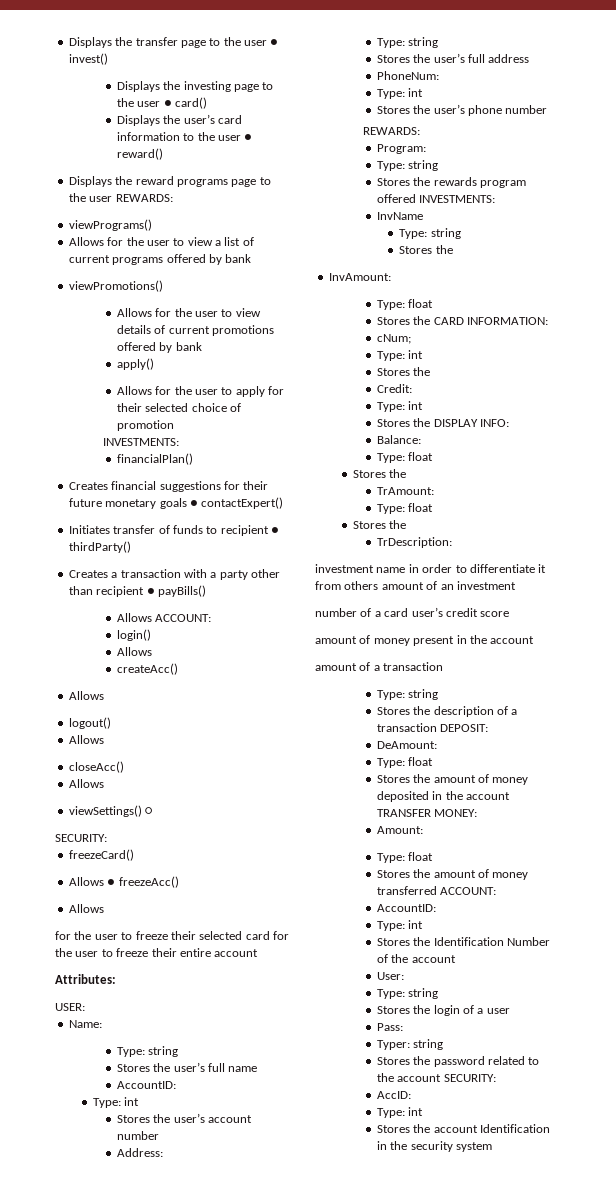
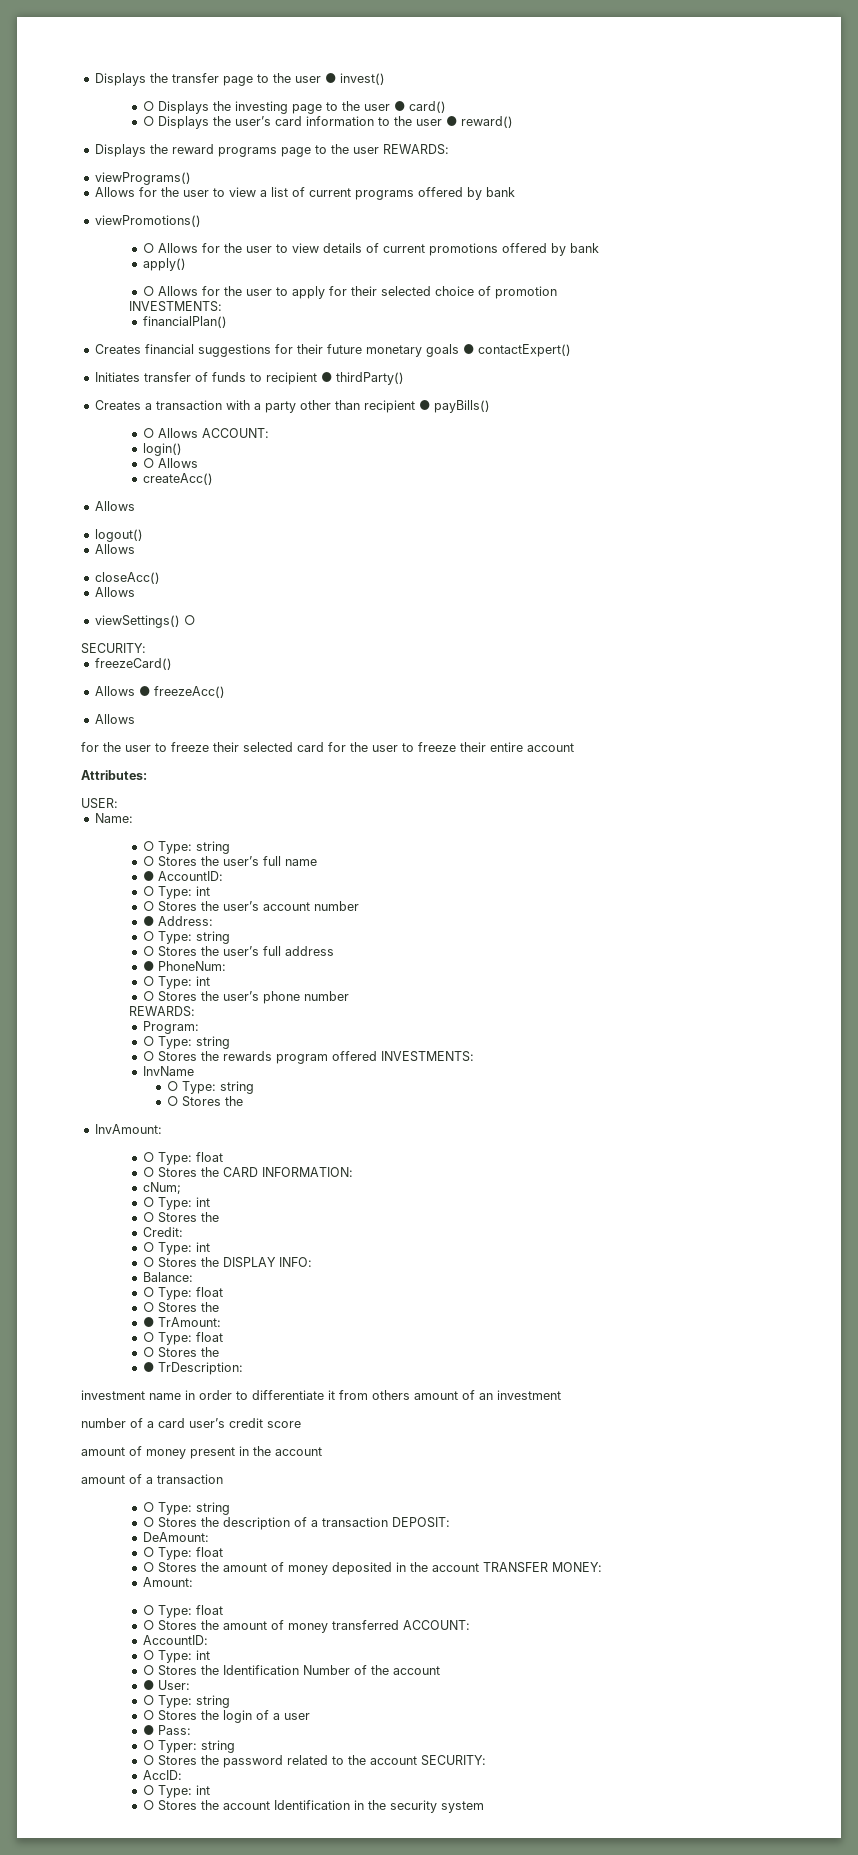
(108, 59) none -> [142,101,154,111] ○
(207, 103) none -> [142,116,154,126] ○
(163, 286) none -> [142,243,154,253] ○
(154, 364) none -> [142,286,154,296] ○
(206, 591) none -> [142,428,154,438] ○
(151, 635) none -> [142,458,154,468] ○
[116,1046,179,1057] Type: string // -> [142,841,230,854] [142,856,154,866] ○ Type: string // ○
[116,1081,176,1089] [92,1097,140,1108] AccountID: // Type: int // -> [142,871,223,881] [142,886,210,899] [142,901,154,911] ● AccountID: // ○ Type: int // ○
(159, 1135) none -> [142,916,154,926] ●
[376,37,439,48] Type: string // -> [142,931,230,944] [142,946,154,956] ○ Type: string // ○
(530, 58) none -> [142,961,154,971] ●
[376,88,424,99] Type: int // -> [142,976,210,989] [142,991,154,1001] ○ Type: int // ○
[376,160,439,171] Type: string // -> [142,1036,230,1049] [142,1051,154,1061] ○ Type: string // ○
[399,228,461,239] Type: string // -> [166,1081,254,1094] [166,1096,178,1106] ○ Type: string // ○
[376,299,434,310] Type: float // -> [142,1152,223,1165] [142,1167,154,1177] ○ Type: float // ○
[376,350,424,361] Type: int // -> [142,1197,210,1210] [142,1212,154,1222] ○ Type: int // ○
[376,401,424,412] Type: int // -> [142,1242,210,1255] [142,1257,154,1267] ○ Type: int // ○
[376,452,434,463] [352,469,407,478] Type: float // Stores the // -> [142,1287,223,1300] [142,1302,219,1313] [142,1317,154,1327] ○ Type: float // ○ Stores the // ●
[376,503,434,514] [352,520,407,529] Type: float // Stores the // -> [142,1332,223,1345] [142,1347,219,1358] [142,1362,154,1372] ○ Type: float // ○ Stores the // ●
[376,689,439,700] Type: string // -> [142,1502,230,1515] [142,1517,154,1527] ○ Type: string // ○
[376,757,434,768] Type: float // -> [142,1547,223,1560] [142,1562,154,1572] ○ Type: float // ○
[376,852,434,863] Type: float // -> [142,1605,223,1618] [142,1620,154,1630] ○ Type: float // ○
[376,920,424,931] Type: int // -> [142,1650,210,1663] [142,1665,154,1675] ○ Type: int // ○
(456, 959) none -> [142,1680,154,1690] ●
[376,988,439,999] Type: string // -> [142,1695,230,1708] [142,1710,154,1720] ○ Type: string // ○
(510, 1011) none -> [142,1725,154,1735] ●
(403, 1027) none -> [142,1740,154,1750] ○
(444, 1044) none -> [142,1755,154,1765] ○
[376,1107,424,1118] Type: int // -> [142,1785,210,1798] [142,1800,154,1810] ○ Type: int // ○

